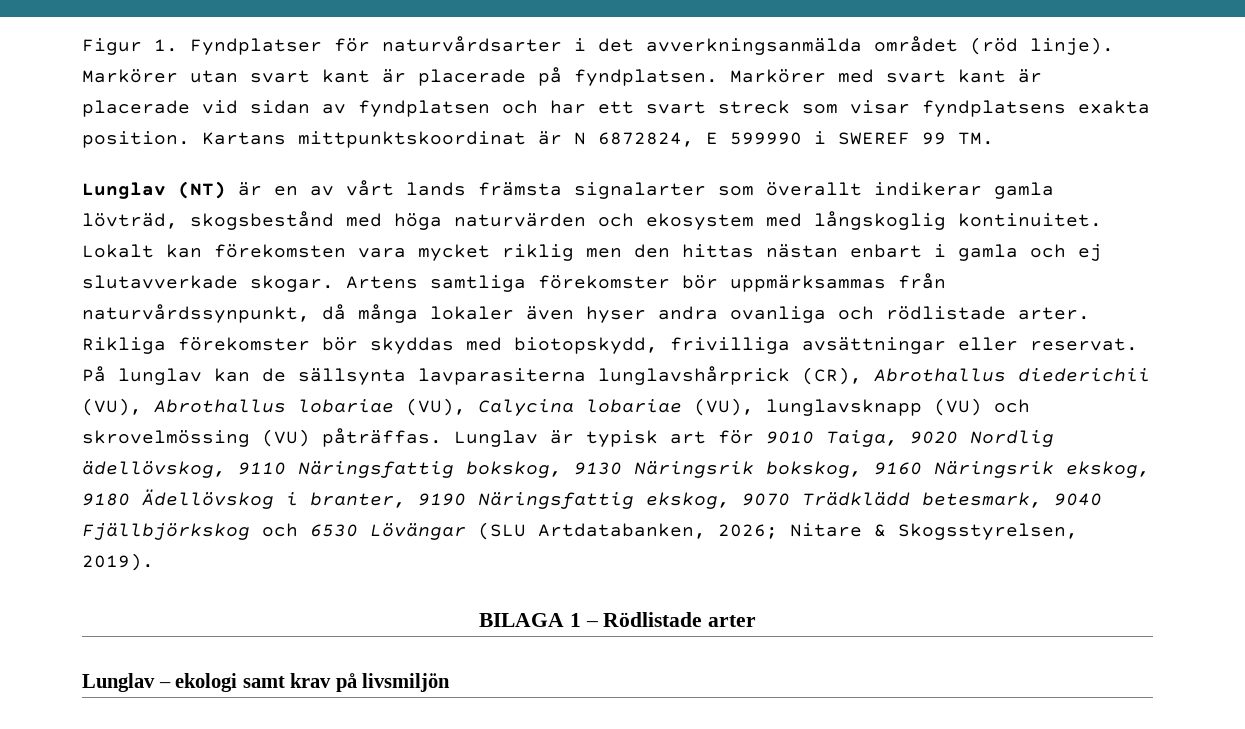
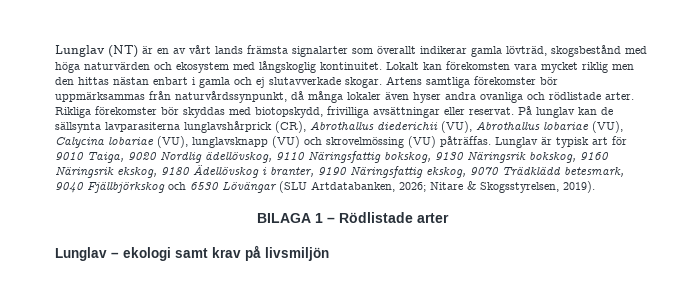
[82,36,1114,55] [82,67,1042,86] [82,100,1150,117] [82,131,994,148] Figur 1. Fyndplatser för naturvårdsarter i det avverkningsanmälda området (röd linje). Markörer utan svart kant är placerade på fyndplatsen. Markörer med svart kant är placerade vid sidan av fyndplatsen och har ett svart streck som visar fyndplatsens exakta position. Kartans mittpunktskoordinat är N 6872824, E 599990 i SWEREF 99 TM. // -> (55, 51) none

